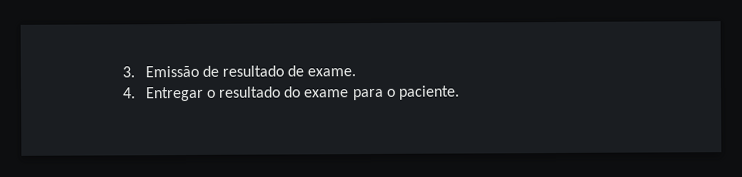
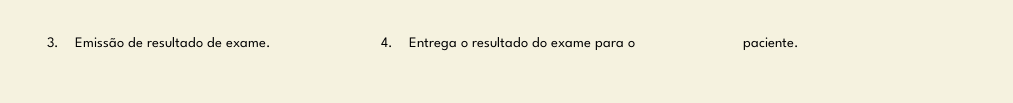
[144,86,204,102] Entregar -> [408,37,457,51] Entrega

